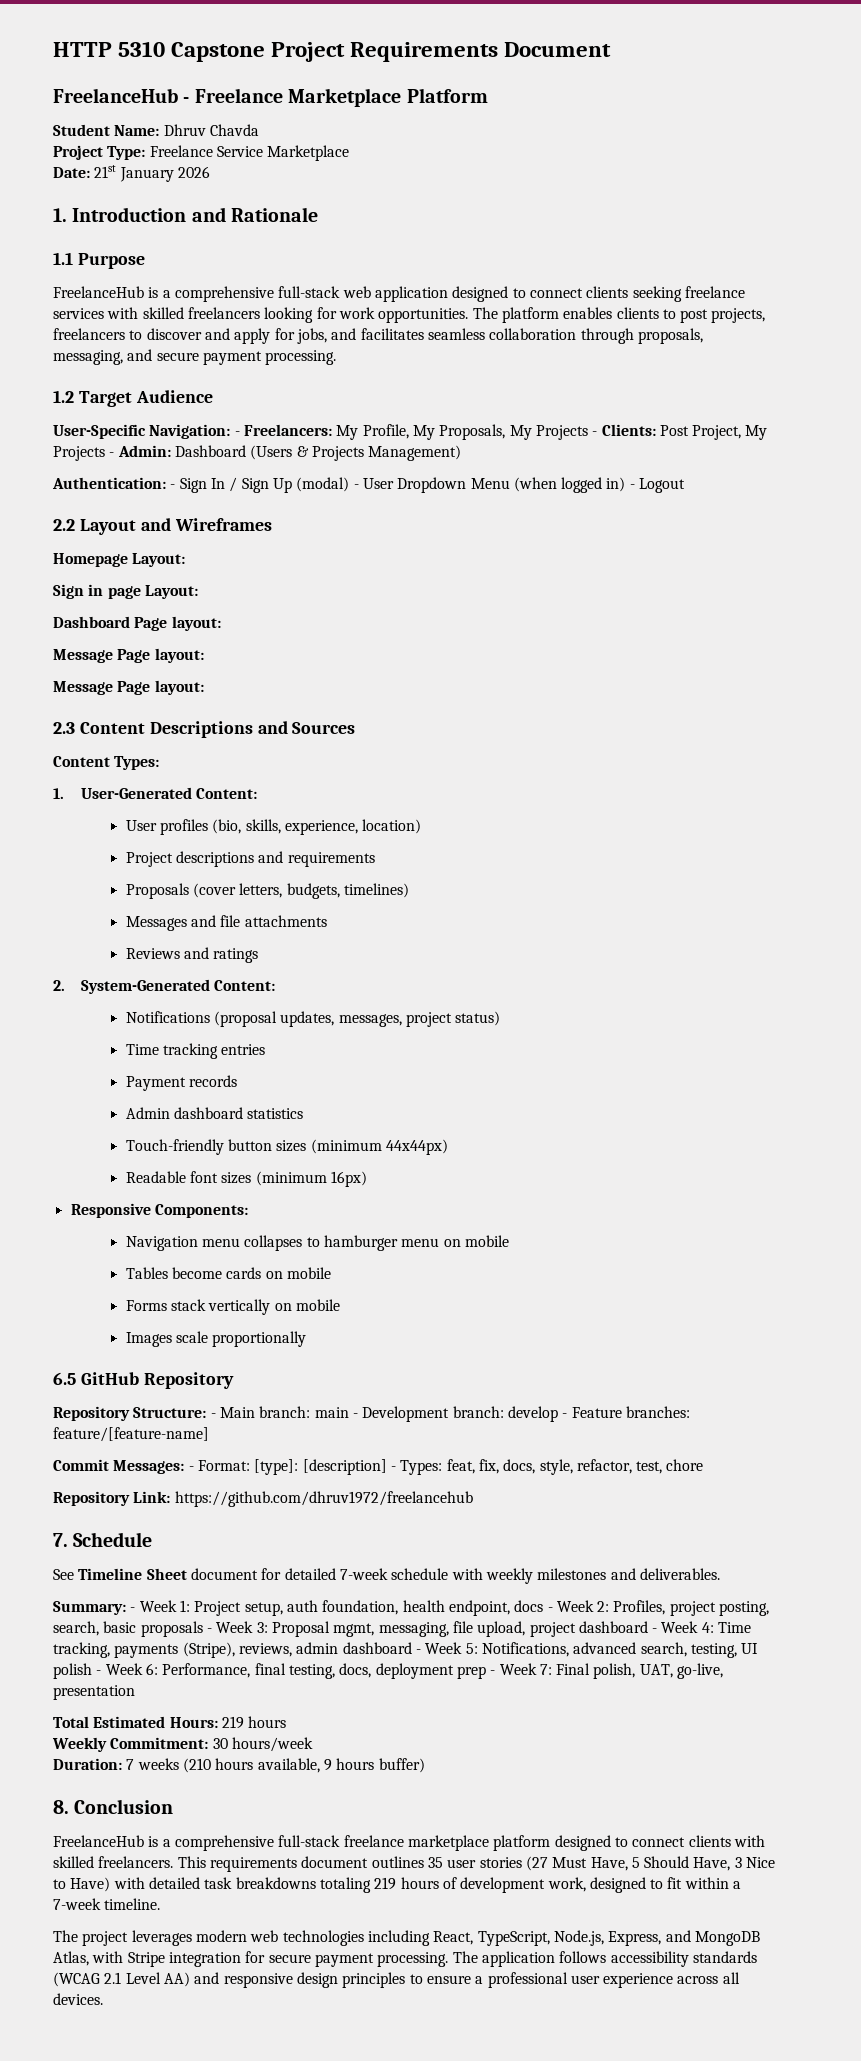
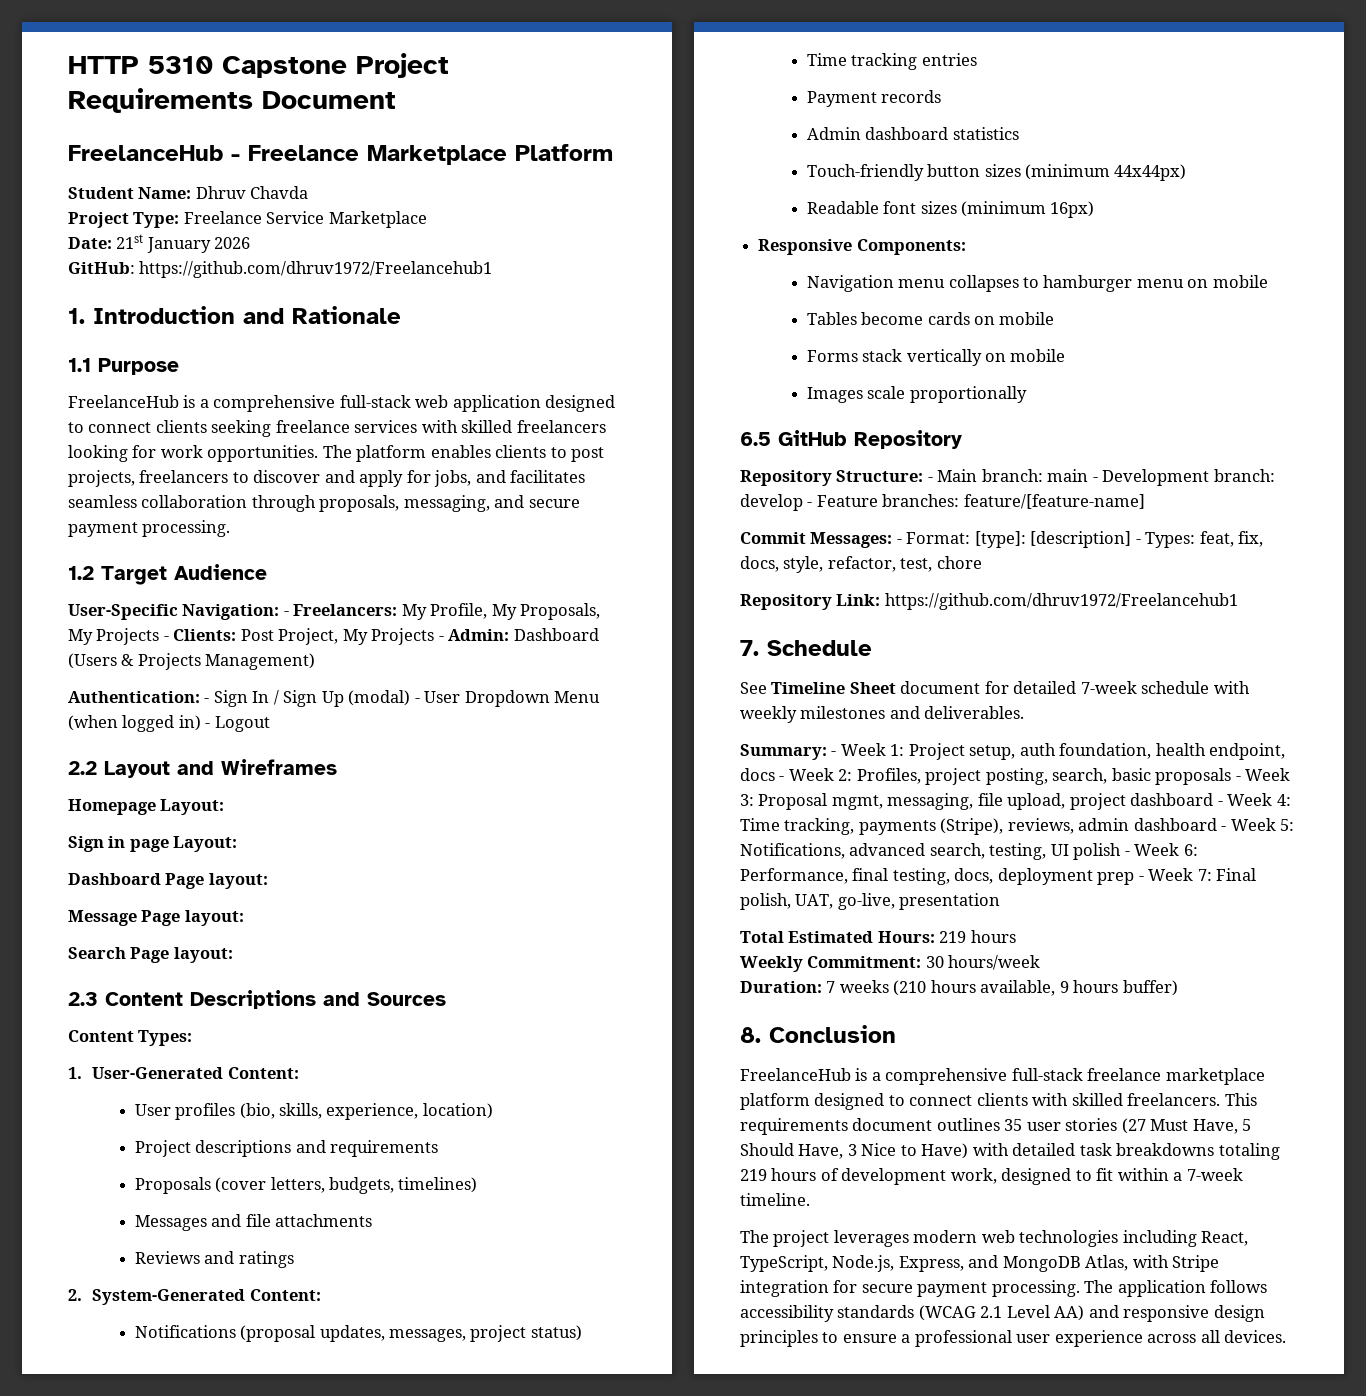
(210, 172) none -> [68,261,493,278] // GitHub: https://github.com/dhruv1972/Freelancehub1
[53,681,113,695] Message -> [68,947,126,959] Search
[174,1491,473,1507] https://github.com/dhruv1972/freelancehub -> [884,593,1238,610] https://github.com/dhruv1972/Freelancehub1

